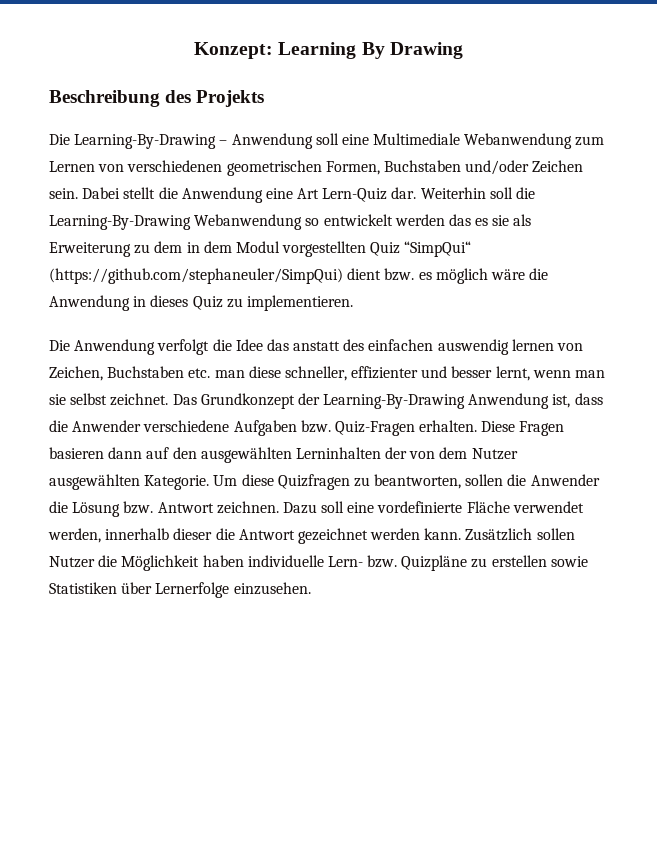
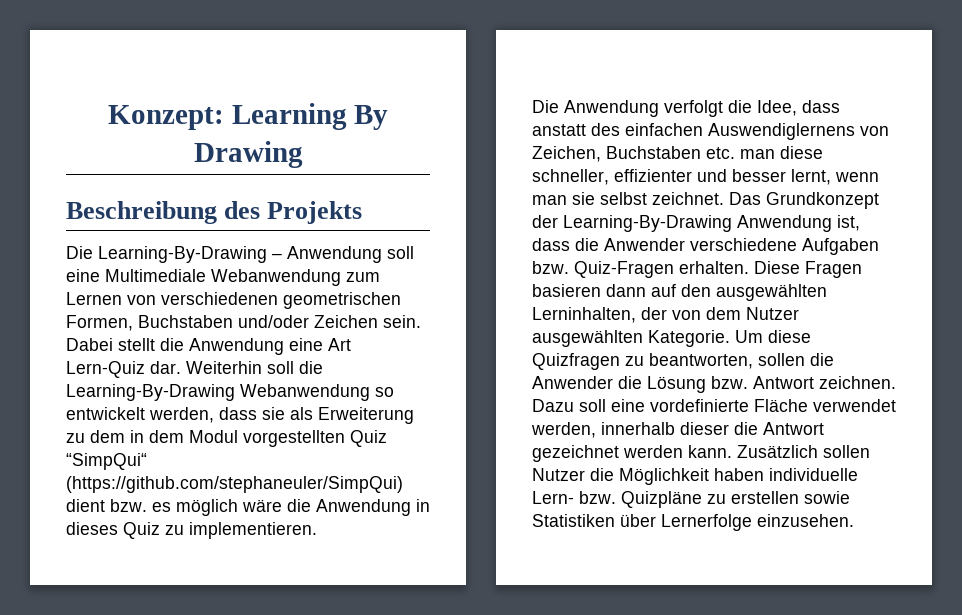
[394,214,489,226] werden das es -> [149,407,257,423] werden, dass
[235,339,289,351] Idee das -> [757,100,840,116] Idee, dass
[437,339,554,355] auswendig lernen -> [708,123,855,140] Auswendiglernens
[295,447,381,459] Lerninhalten -> [532,307,636,323] Lerninhalten,

